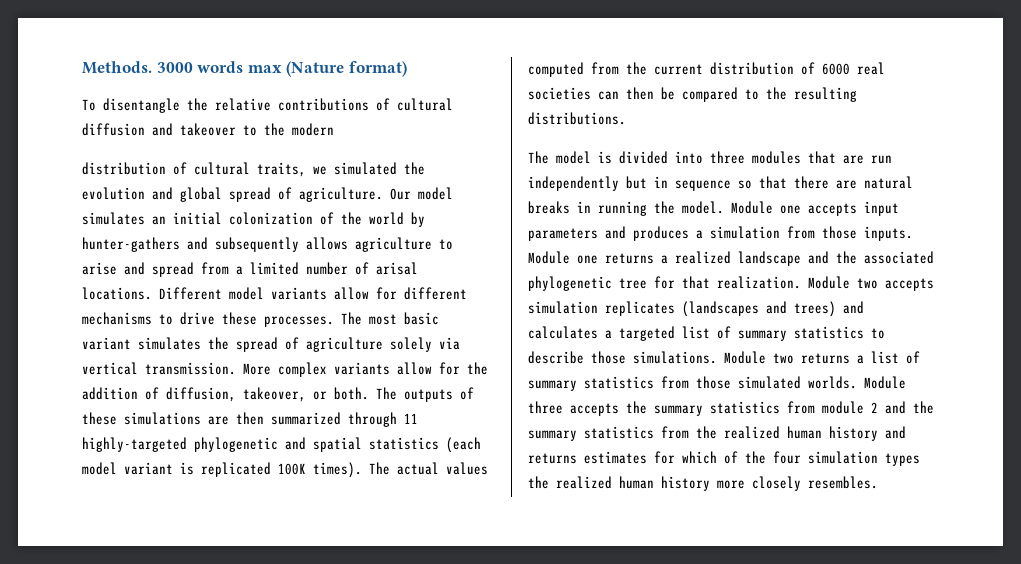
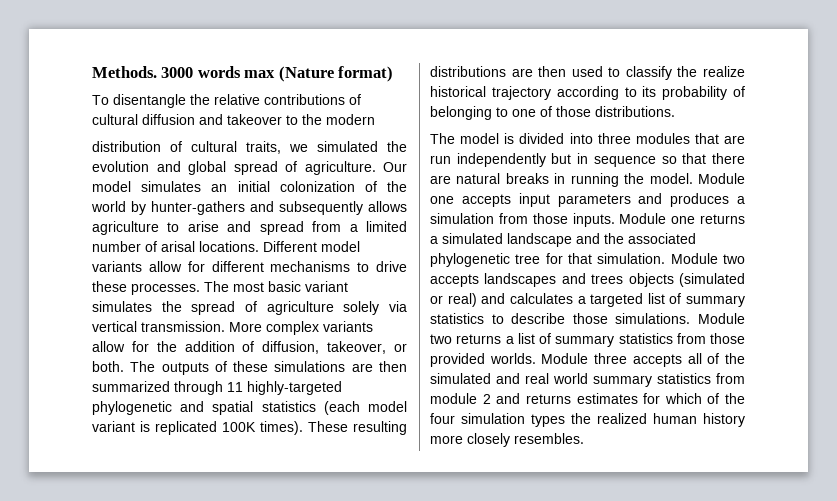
[369,462,488,475] [528,62,885,77] [528,87,857,102] The actual values computed from the current distribution of 6000 real societies can then be compared to the resulting -> [308,421,407,435] [430,66,745,80] [430,86,745,100] [430,106,591,120] These resulting distributions are then used to classify the realize historical trajectory according to its probability of belonging to one of those
[675,251,731,264] realized -> [442,233,503,244] simulated
[717,276,801,289] realization. -> [597,253,666,264] simulation.
[528,301,836,317] simulation replicates (landscapes and trees) -> [484,273,745,287] [430,293,477,307] landscapes and trees objects (simulated or real)
[738,376,801,389] simulated -> [430,353,485,367] provided
[626,401,647,414] the -> [687,353,745,364] [430,373,588,384] all of the simulated and real world
[913,401,934,414] [528,426,906,441] the summary statistics from the realized human history and -> (521, 398) none

